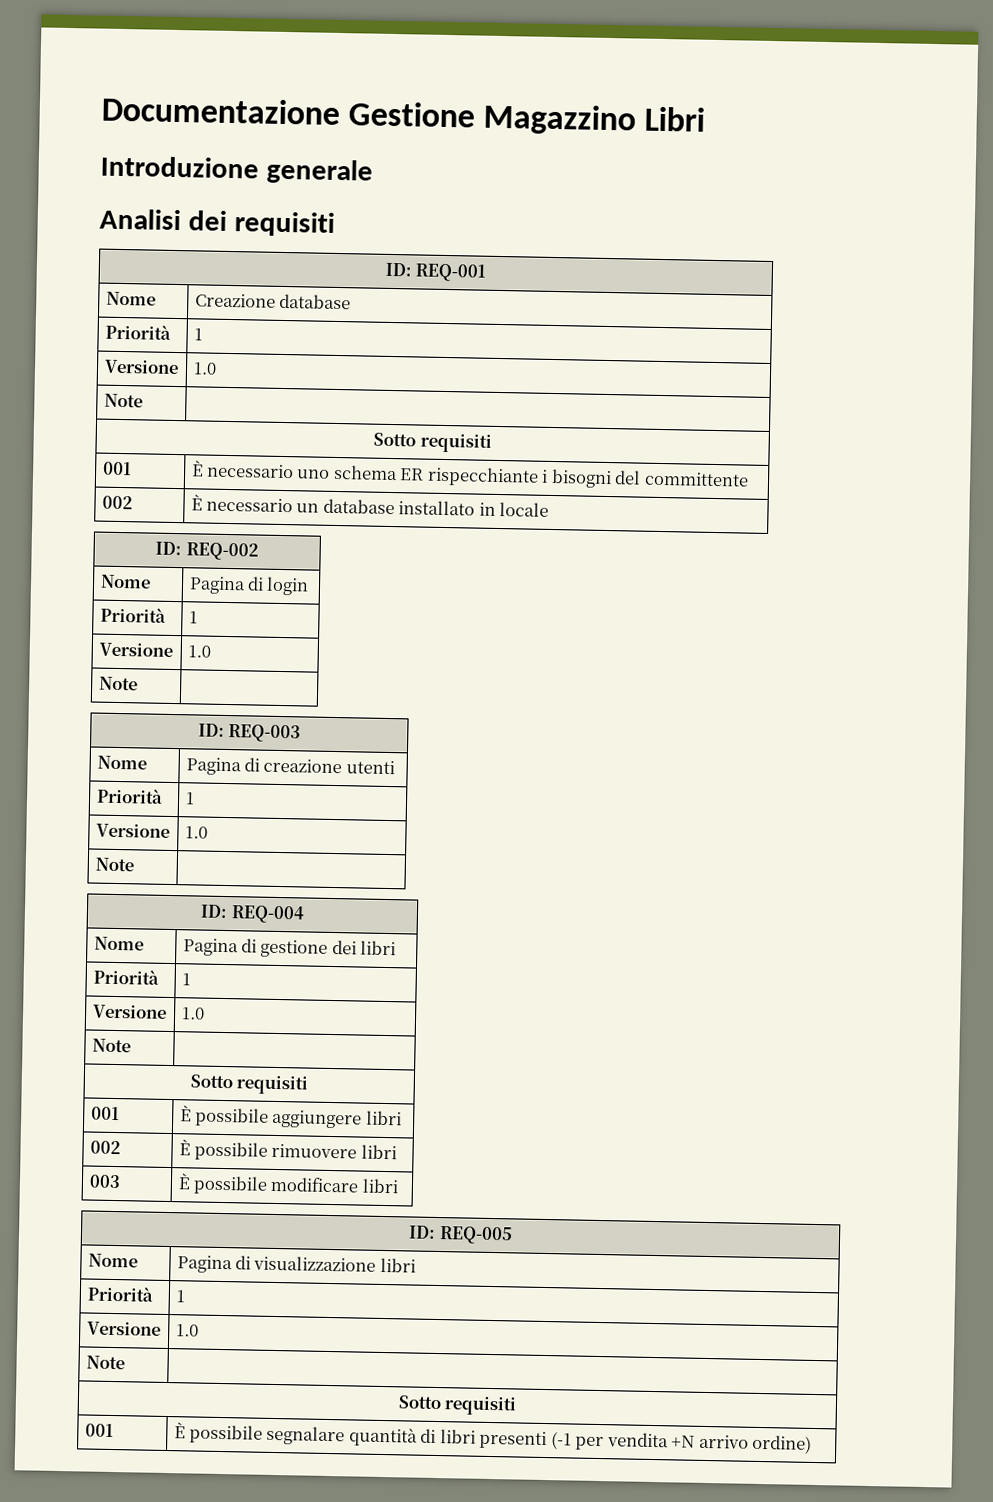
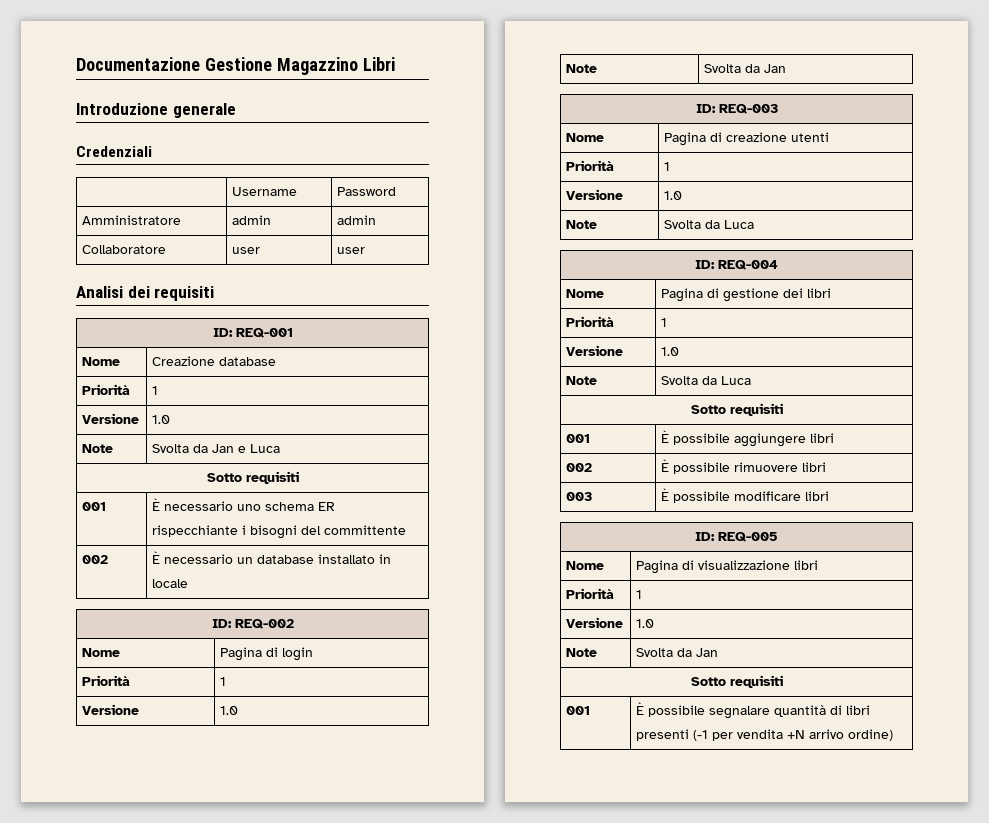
(373, 171) none -> [76,146,152,157] [232,187,298,196] [337,187,397,196] [82,215,182,225] [232,215,272,225] [337,215,377,225] [82,245,167,254] [232,247,261,254] [337,247,366,254] // Credenziali // | Username | Password // Amministratore | admin | admin // Collaboratore | user | user
(143, 400) none -> [152,444,281,453] Svolta da Jan e Luca
(138, 683) none -> [704,64,787,73] Svolta da Jan
(134, 864) none -> [664,220,755,229] Svolta da Luca
(131, 1045) none -> [661,376,752,385] Svolta da Luca
(125, 1362) none -> [636,648,719,657] Svolta da Jan

